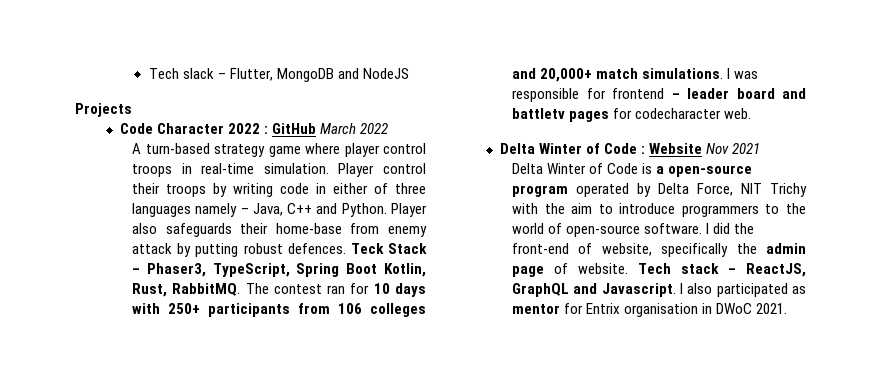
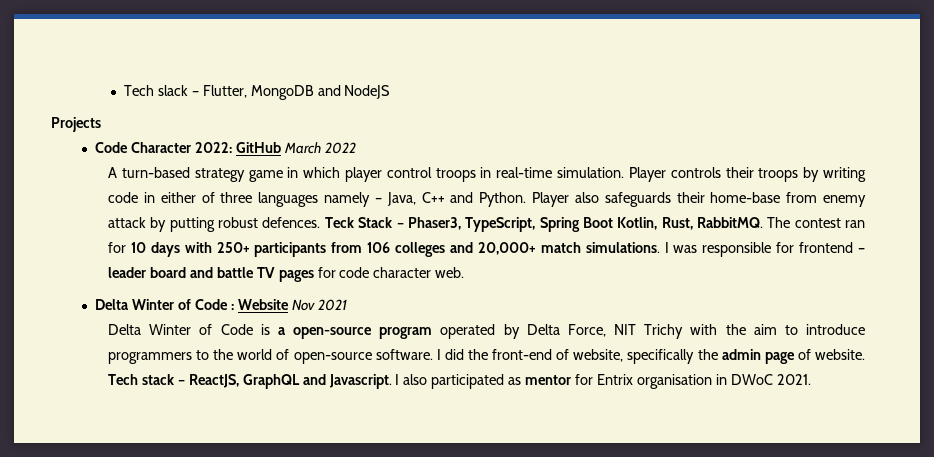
[228,123,269,134] 2022 : -> [195,142,233,153] 2022:
[305,143,341,154] where -> [287,167,341,178] in which
[383,163,426,174] control -> [670,167,721,178] controls
[512,108,722,122] battletv pages for codecharacter -> [216,267,432,282] battle TV pages for code character

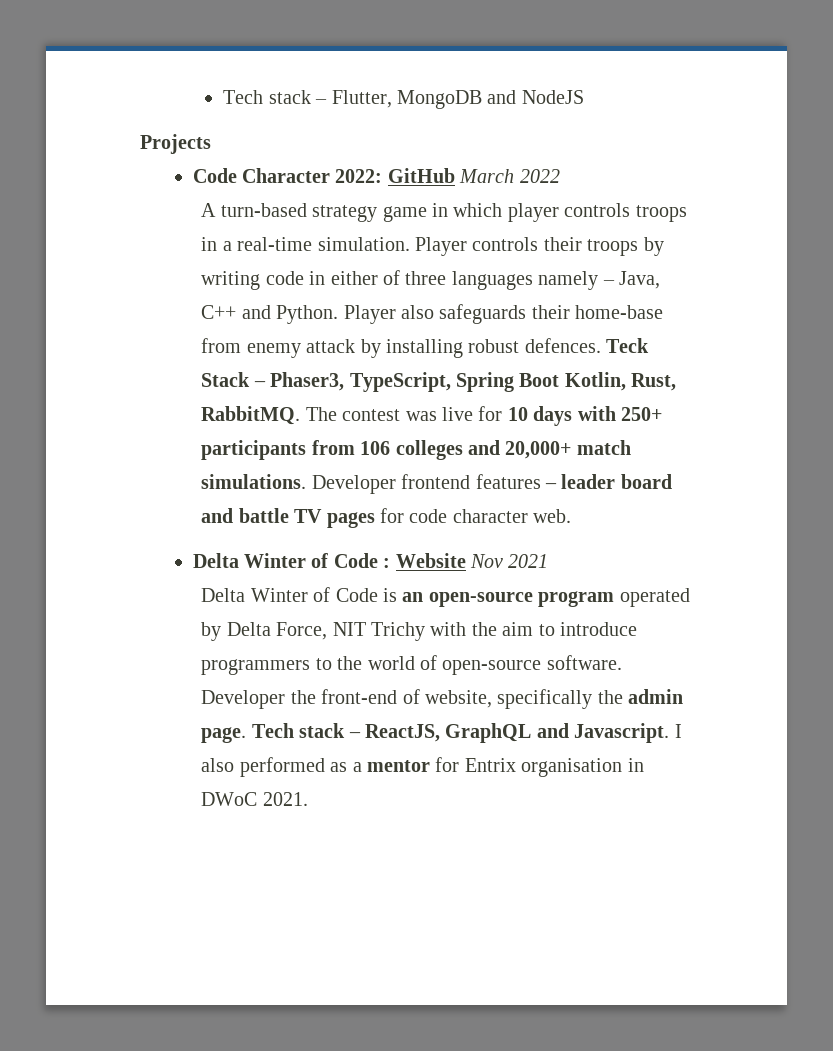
[123,85,188,96] Tech slack -> [223,90,311,104] Tech stack
[386,167,432,178] control -> [564,203,631,217] controls
(492, 172) none -> [222,241,232,251] a
[169,217,215,232] putting -> [385,339,463,358] installing
[845,220,866,228] ran -> [405,407,473,421] was live
[664,242,854,257] I was responsible for frontend -> [311,474,541,494] Developer frontend features
[277,327,286,335] a -> [402,592,424,602] an
[436,349,464,360] I did -> [201,690,286,709] Developer
[764,349,866,364] page of website. -> [201,727,247,743] page.
[431,374,522,389] participated as -> [239,757,362,777] performed as a

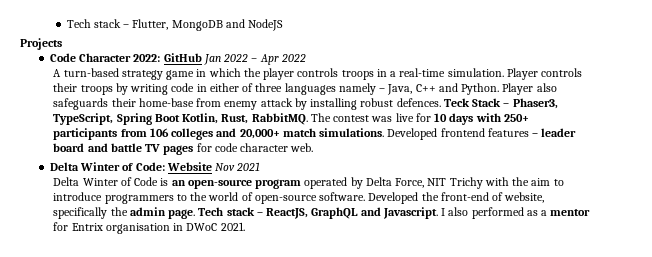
[459,169,515,183] March -> [203,54,279,65] Jan 2022 – Apr
(503, 210) none -> [243,68,261,77] the
[311,475,396,494] Developer -> [387,128,438,140] Developed
[333,553,391,568] Code : -> [135,162,165,171] Code:
[201,690,286,709] Developer -> [368,192,419,204] Developed

